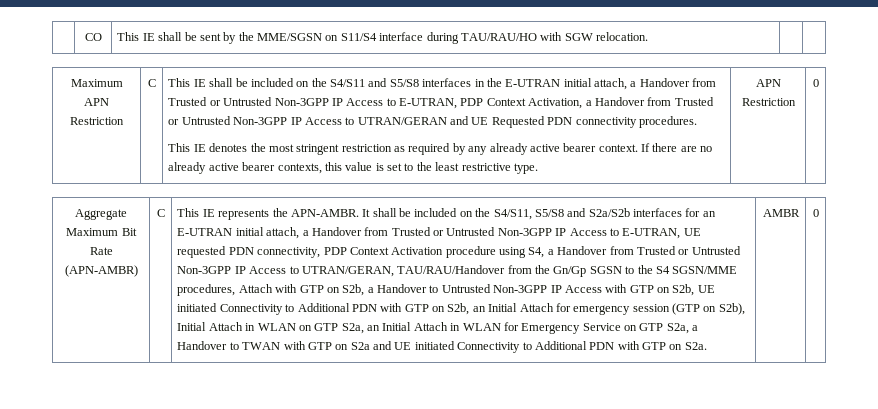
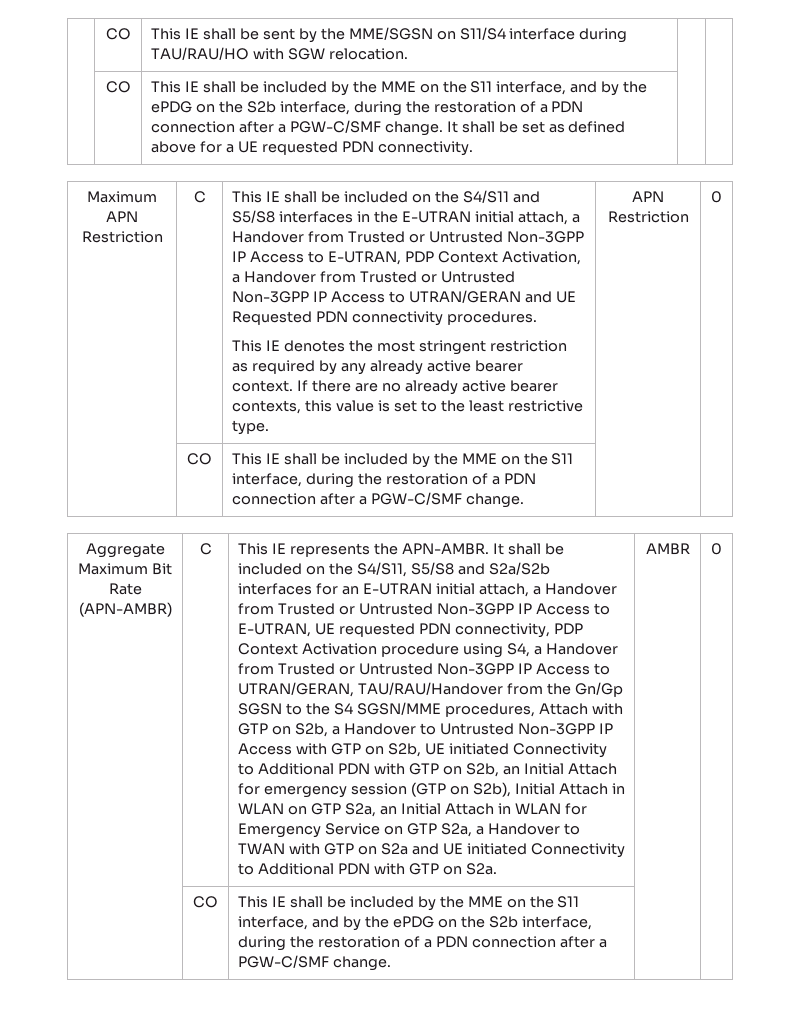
(649, 36) none -> [105,81,131,93] [151,81,648,96] [151,101,584,116] [151,120,626,136] [151,141,473,156] // | CO | This IE shall be included by the MME on the S11 interface, and by the ePDG on the S2b interface, during the restoration of a PDN connection after a PGW-C/SMF change. It shall be set as defined above for a UE requested PDN connectivity. | |
(819, 83) none -> [187,453,212,465] [232,453,574,468] [232,473,536,488] [232,492,524,508] // | CO | This IE shall be included by the MME on the S11 interface, during the restoration of a PDN connection after a PGW-C/SMF change. | |
(819, 213) none -> [193,896,218,908] [238,896,580,911] [238,916,592,931] [238,936,607,951] [238,955,392,971] // | CO | This IE shall be included by the MME on the S11 interface, and by the ePDG on the S2b interface, during the restoration of a PDN connection after a PGW-C/SMF change. | |

